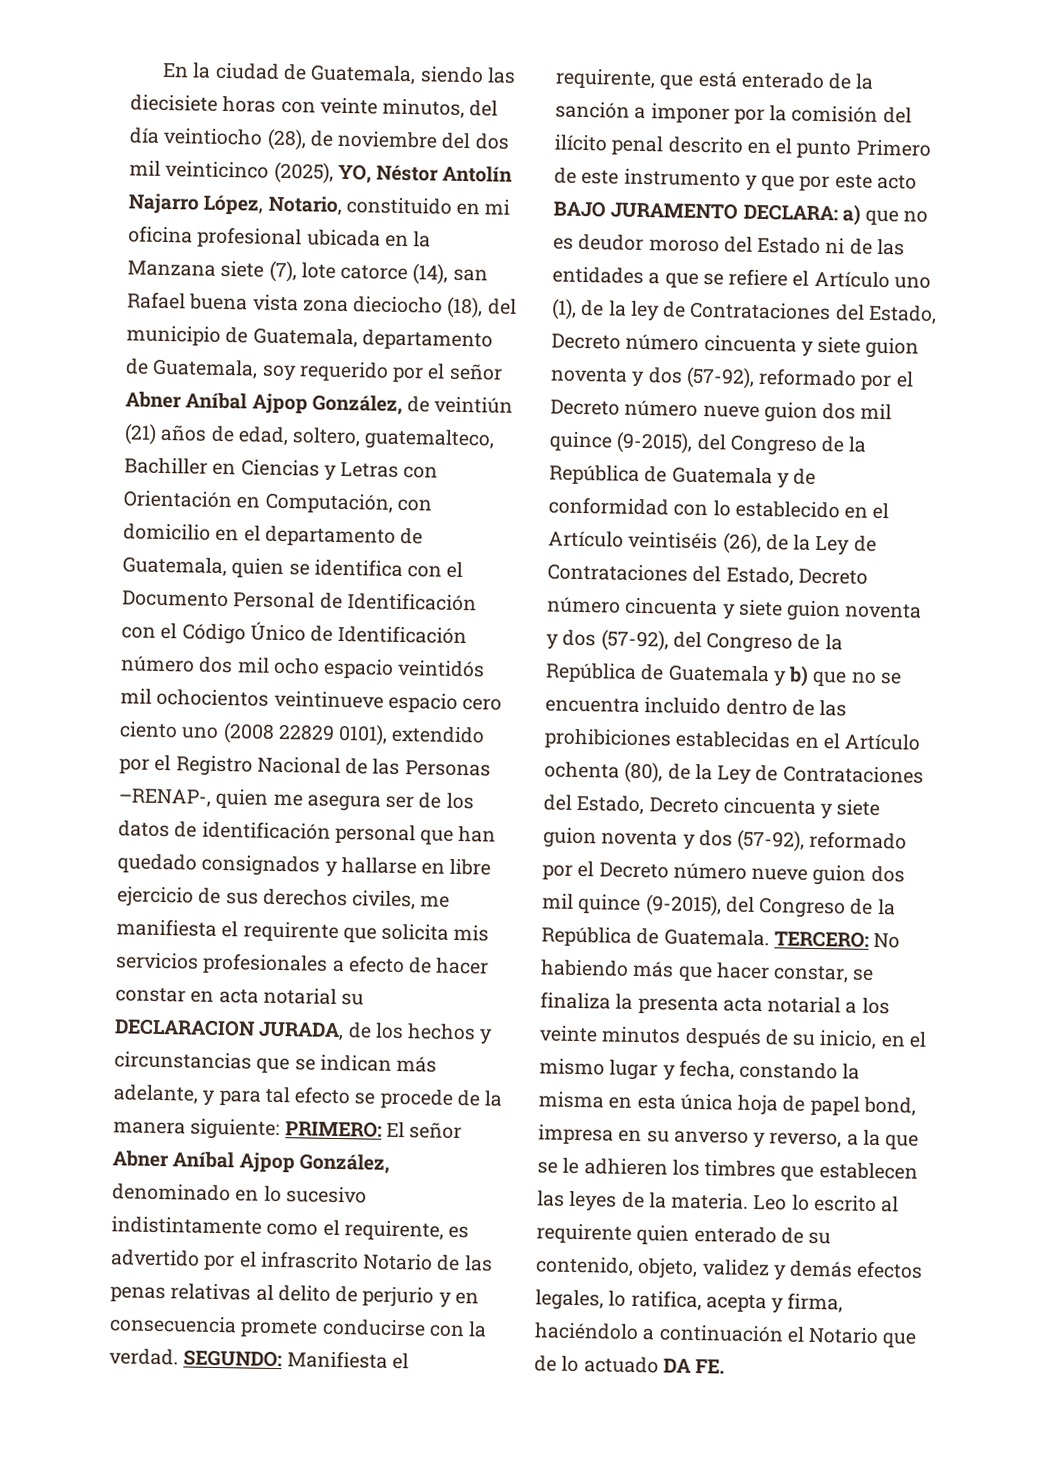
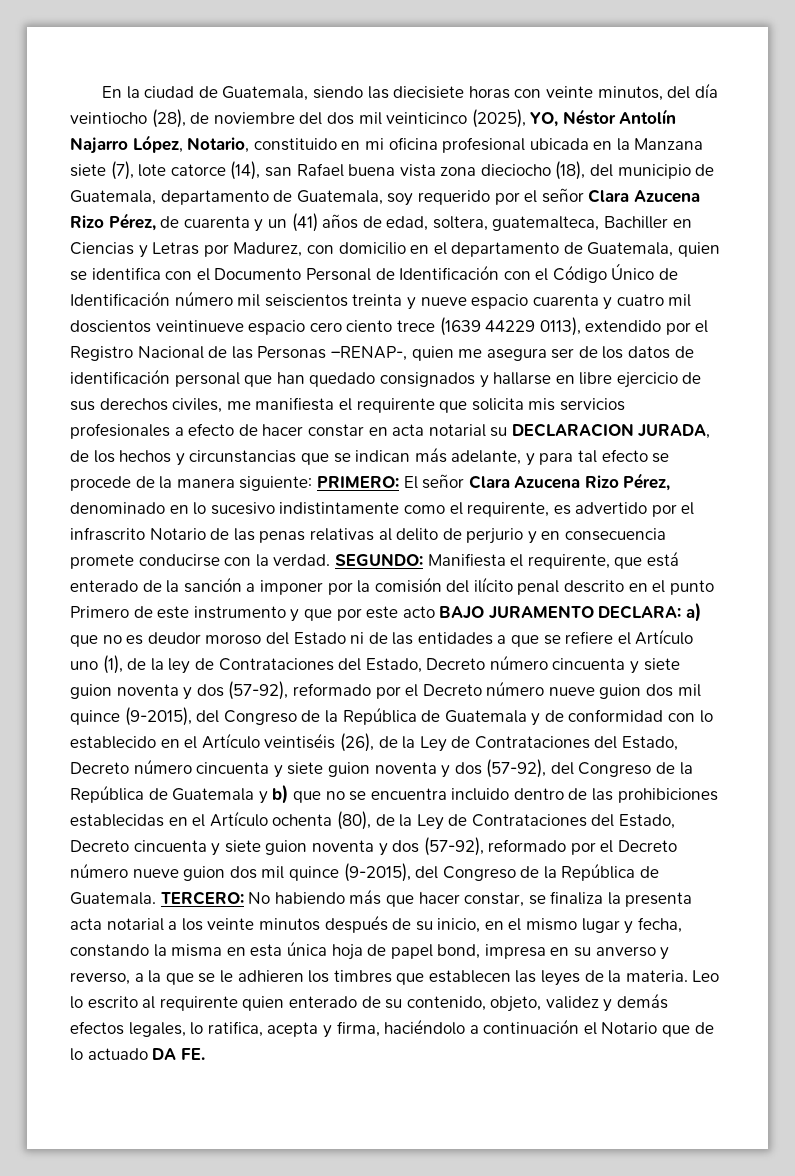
[125,391,514,416] [124,423,157,445] Abner Aníbal Ajpop González, de veintiún (21) -> [588,189,700,203] [70,213,318,232] Clara Azucena Rizo Pérez, de cuarenta y un (41)
[292,427,496,451] soltero, guatemalteco, -> [432,216,600,231] soltera, guatemalteca,
[403,466,439,479] [123,490,393,514] con Orientación en Computación, -> [203,242,303,257] por Madurez,
[198,656,486,679] [120,688,503,713] [119,721,389,746] dos mil ocho espacio veintidós mil ochocientos veintinueve espacio cero ciento uno (2008 22829 0101), -> [237,294,692,310] [70,317,581,336] mil seiscientos treinta y nueve espacio cuarenta y cuatro mil doscientos veintinueve espacio cero ciento trece (1639 44229 0113),
[112,1150,390,1174] Abner Aníbal Ajpop González, -> [468,473,671,491] Clara Azucena Rizo Pérez,

